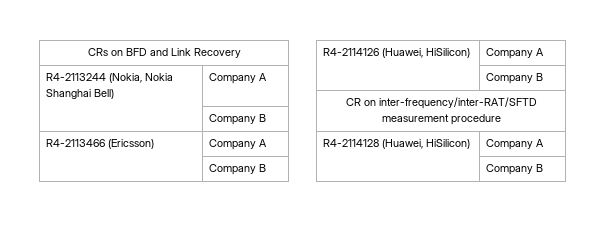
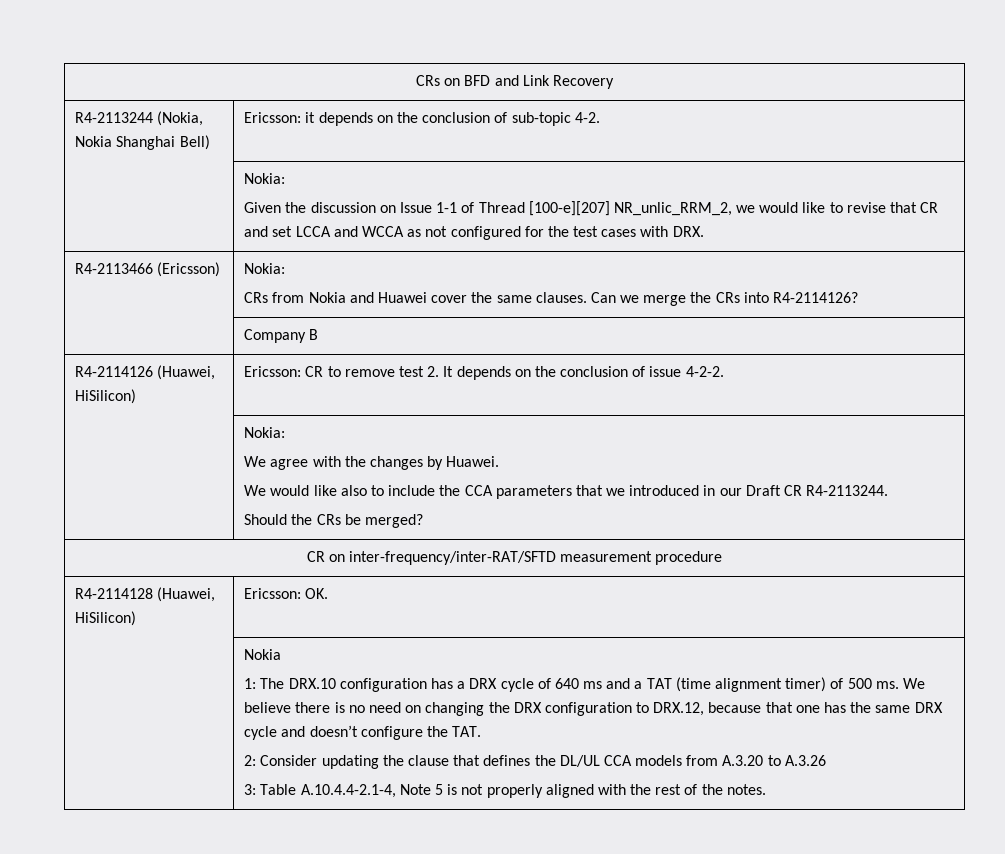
[208,73,267,84] [208,114,266,125] [45,139,154,149] [208,139,267,150] Company A // | Company B // R4-2113466 (Ericsson) | Company A -> [244,112,600,126] [244,173,286,184] [244,201,939,216] [244,226,704,240] [75,262,221,277] [244,263,286,274] [244,292,859,306] Ericsson: it depends on the conclusion of sub-topic 4-2. // | Nokia: // Given the discussion on Issue 1-1 of Thread [100-e][207] NR_unlic_RRM_2, we would like to revise that CR and set LCCA and WCCA as not configured for the test cases with DRX. // R4-2113466 (Ericsson) | Nokia: // CRs from Nokia and Huawei cover the same clauses. Can we merge the CRs into R4-2114126?
[485,48,544,59] [485,73,543,84] Company A // | Company B -> [244,366,724,380] [244,427,286,438] [244,456,500,470] [244,485,889,499] [244,514,424,528] Ericsson: CR to remove test 2. It depends on the conclusion of issue 4-2-2. // | Nokia: // We agree with the changes by Huawei. // We would like also to include the CCA parameters that we introduced in our Draft CR R4-2113244. // Should the CRs be merged?
[485,139,544,150] [485,164,543,175] Company A // | Company B -> [244,588,329,599] [244,649,282,660] [244,677,925,692] [244,702,943,716] [244,725,482,740] [244,755,826,769] [244,784,766,798] Ericsson: OK. // | Nokia // 1: The DRX.10 configuration has a DRX cycle of 640 ms and a TAT (time alignment timer) of 500 ms. We believe there is no need on changing the DRX configuration to DRX.12, because that one has the same DRX cycle and doesn’t configure the TAT. // 2: Consider updating the clause that defines the DL/UL CCA models from A.3.20 to A.3.26 // 3: Table A.10.4.4-2.1-4, Note 5 is not properly aligned with the rest of the notes.

